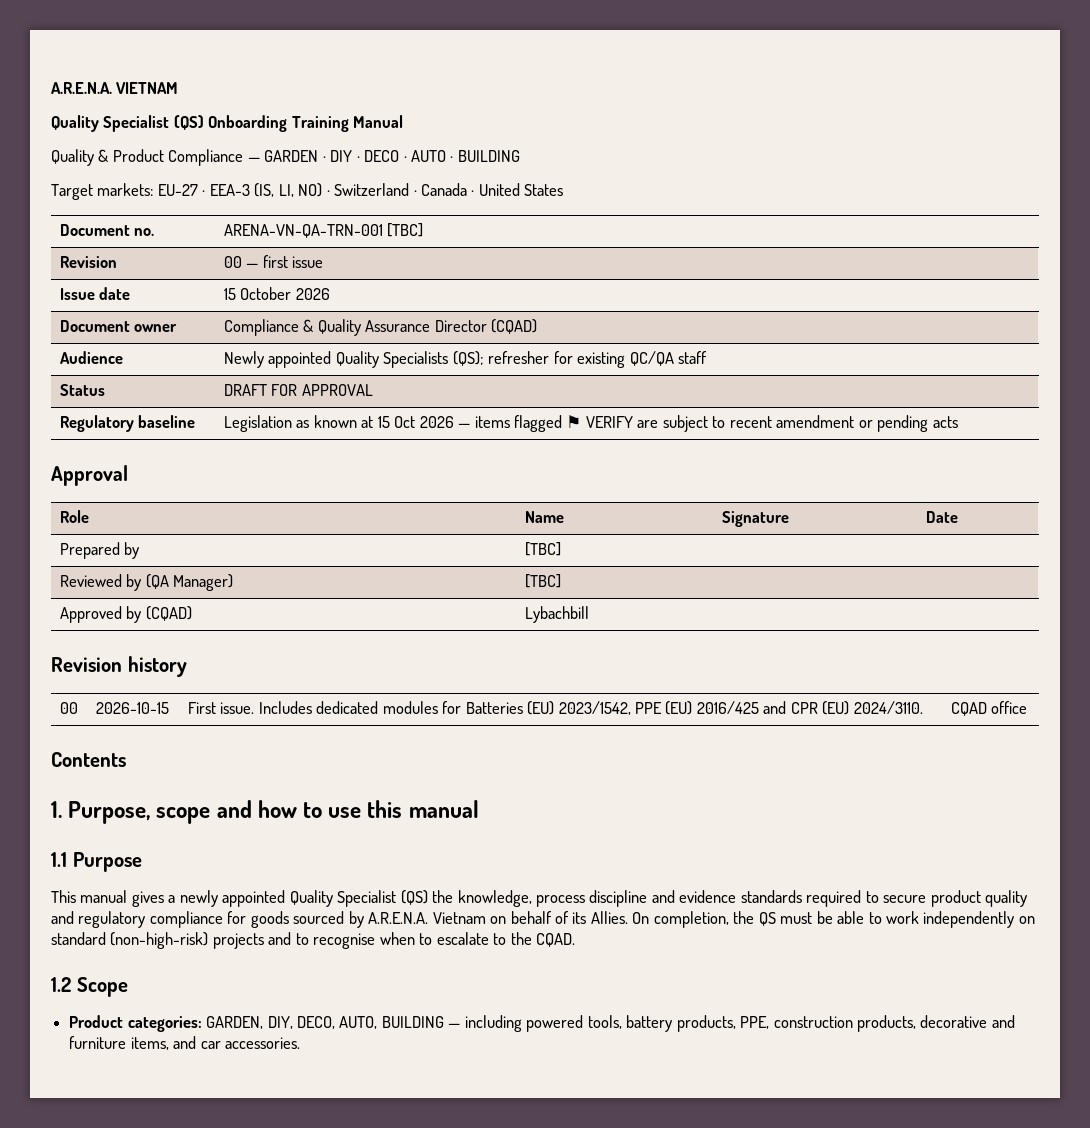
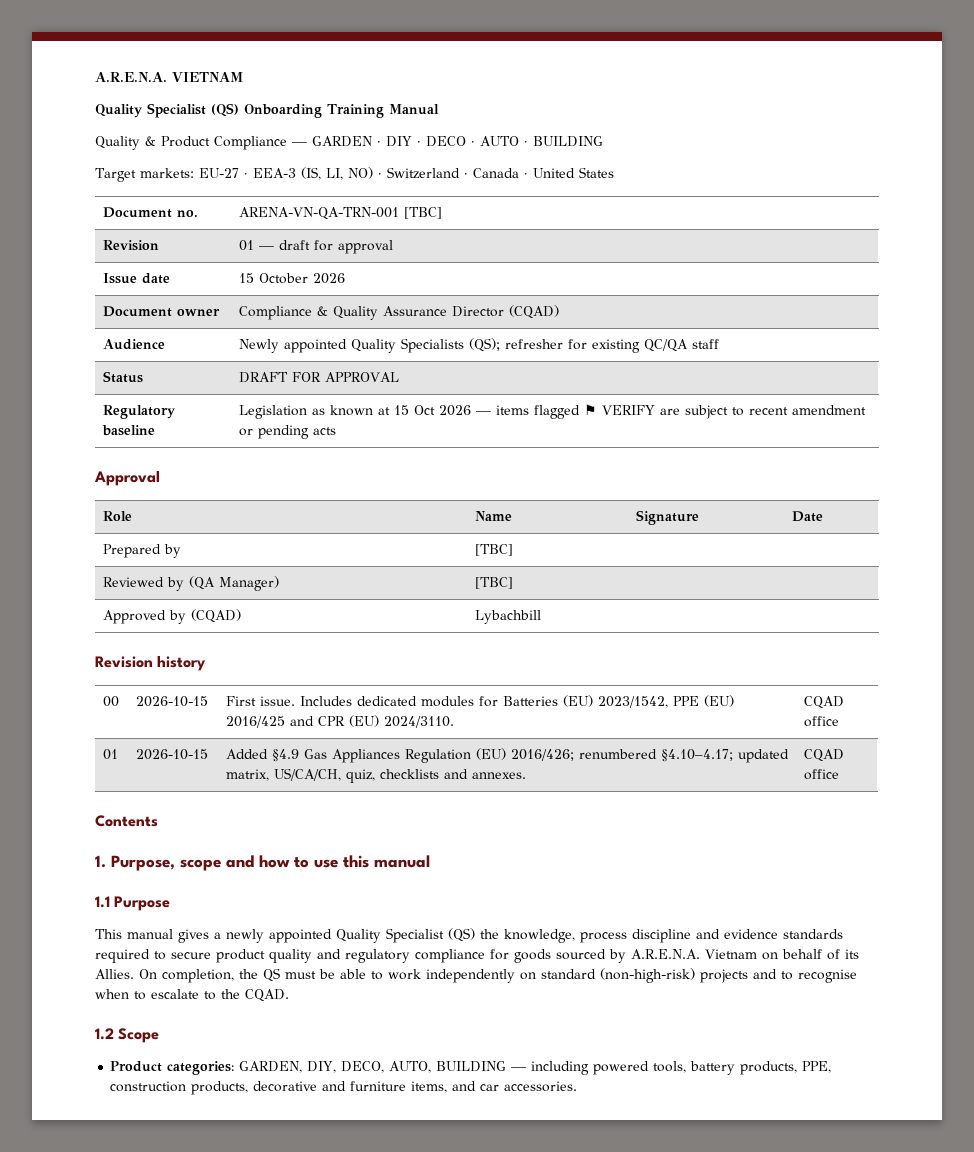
[223,255,324,268] 00 — first issue -> [239,240,394,254] 01 — draft for approval
(1028, 707) none -> [103,749,119,760] [136,749,209,760] [226,748,790,763] [226,768,527,783] [804,749,845,762] [804,769,840,780] // 01 | 2026-10-15 | Added §4.9 Gas Appliances Regulation (EU) 2016/426; renumbered §4.10–4.17; updated matrix, US/CA/CH, quiz, checklists and annexes. | CQAD office

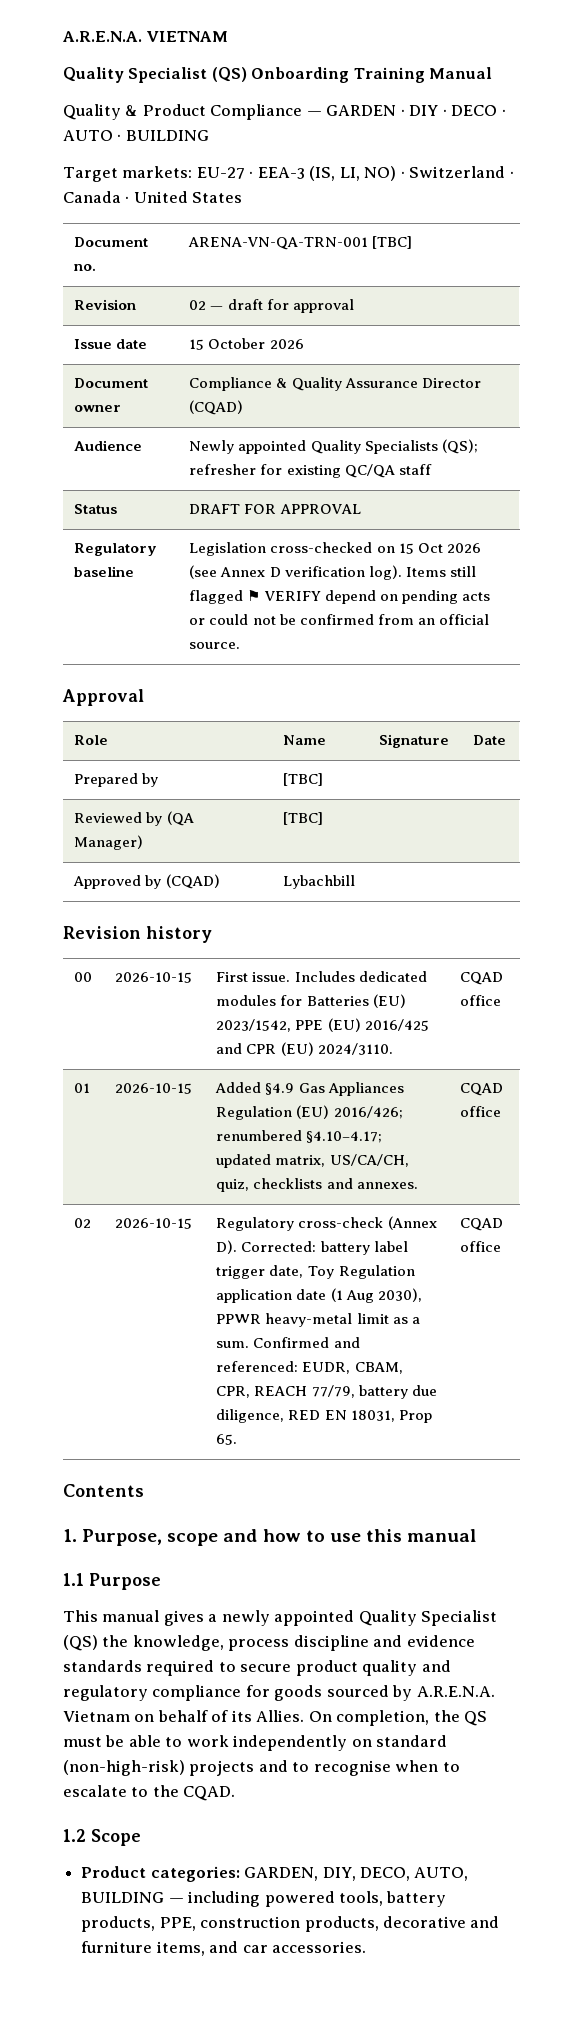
[239,240,255,251] 01 -> [189,300,207,310] 02
[312,404,867,419] [239,425,337,439] as known at 15 Oct 2026 — items flagged ⚑ VERIFY are subject to recent amendment or pending acts -> [270,542,481,554] [189,565,476,580] [189,590,490,604] [189,614,489,625] [189,642,241,649] cross-checked on 15 Oct 2026 (see Annex D verification log). Items still flagged ⚑ VERIFY depend on pending acts or could not be confirmed from an official source.
(840, 774) none -> [74,1218,92,1228] [115,1218,193,1229] [216,1216,437,1231] [216,1240,408,1255] [216,1265,415,1279] [216,1288,422,1303] [216,1313,420,1327] [216,1337,360,1348] [216,1361,403,1374] [216,1385,437,1399] [216,1409,432,1423] [216,1434,238,1445] [460,1218,504,1231] [460,1241,502,1252] // 02 | 2026-10-15 | Regulatory cross-check (Annex D). Corrected: battery label trigger date, Toy Regulation application date (1 Aug 2030), PPWR heavy-metal limit as a sum. Confirmed and referenced: EUDR, CBAM, CPR, REACH 77/79, battery due diligence, RED EN 18031, Prop 65. | CQAD office

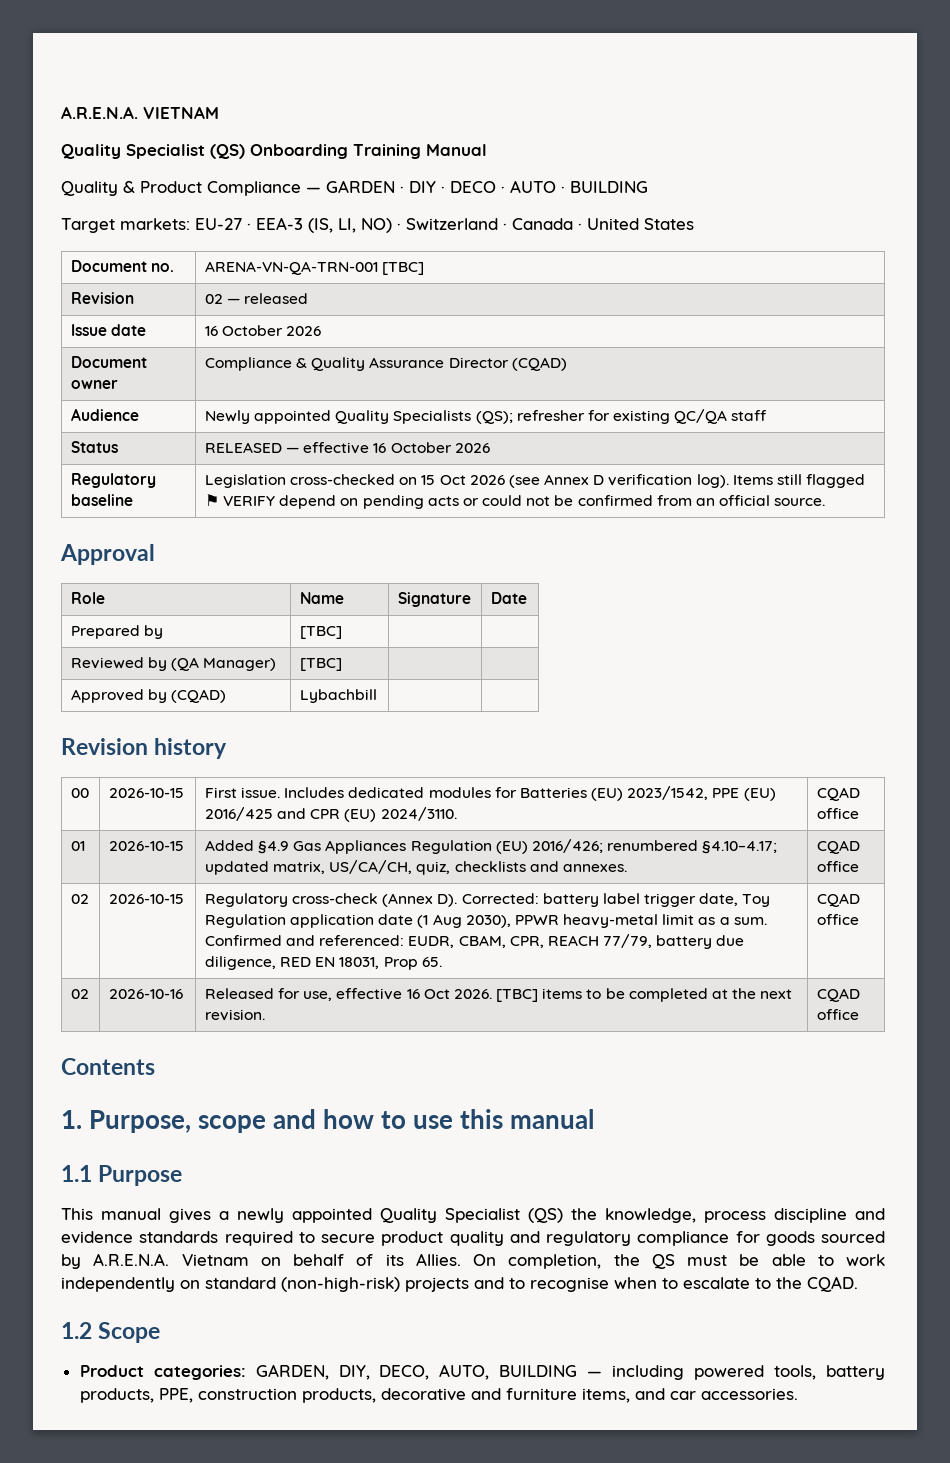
[227,299,354,313] draft for approval -> [244,293,309,304] released
[189,339,205,350] 15 -> [204,326,218,336] 16
[189,504,361,514] DRAFT FOR APPROVAL -> [204,442,490,454] RELEASED — effective 16 October 2026
(502, 1246) none -> [70,989,89,999] [108,989,183,999] [204,988,793,1002] [204,1009,265,1021] [816,988,860,1002] [816,1009,859,1020] // 02 | 2026-10-16 | Released for use, effective 16 Oct 2026. [TBC] items to be completed at the next revision. | CQAD office

